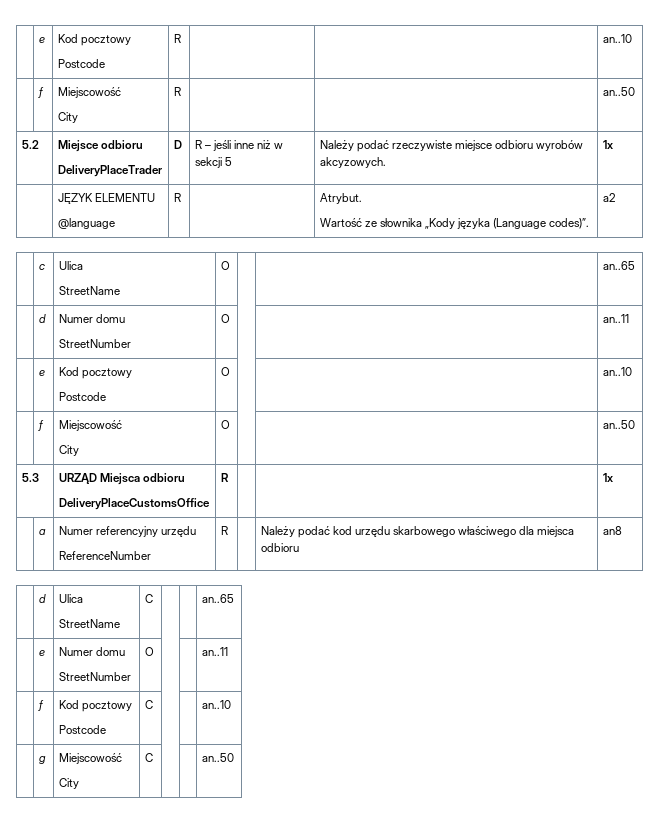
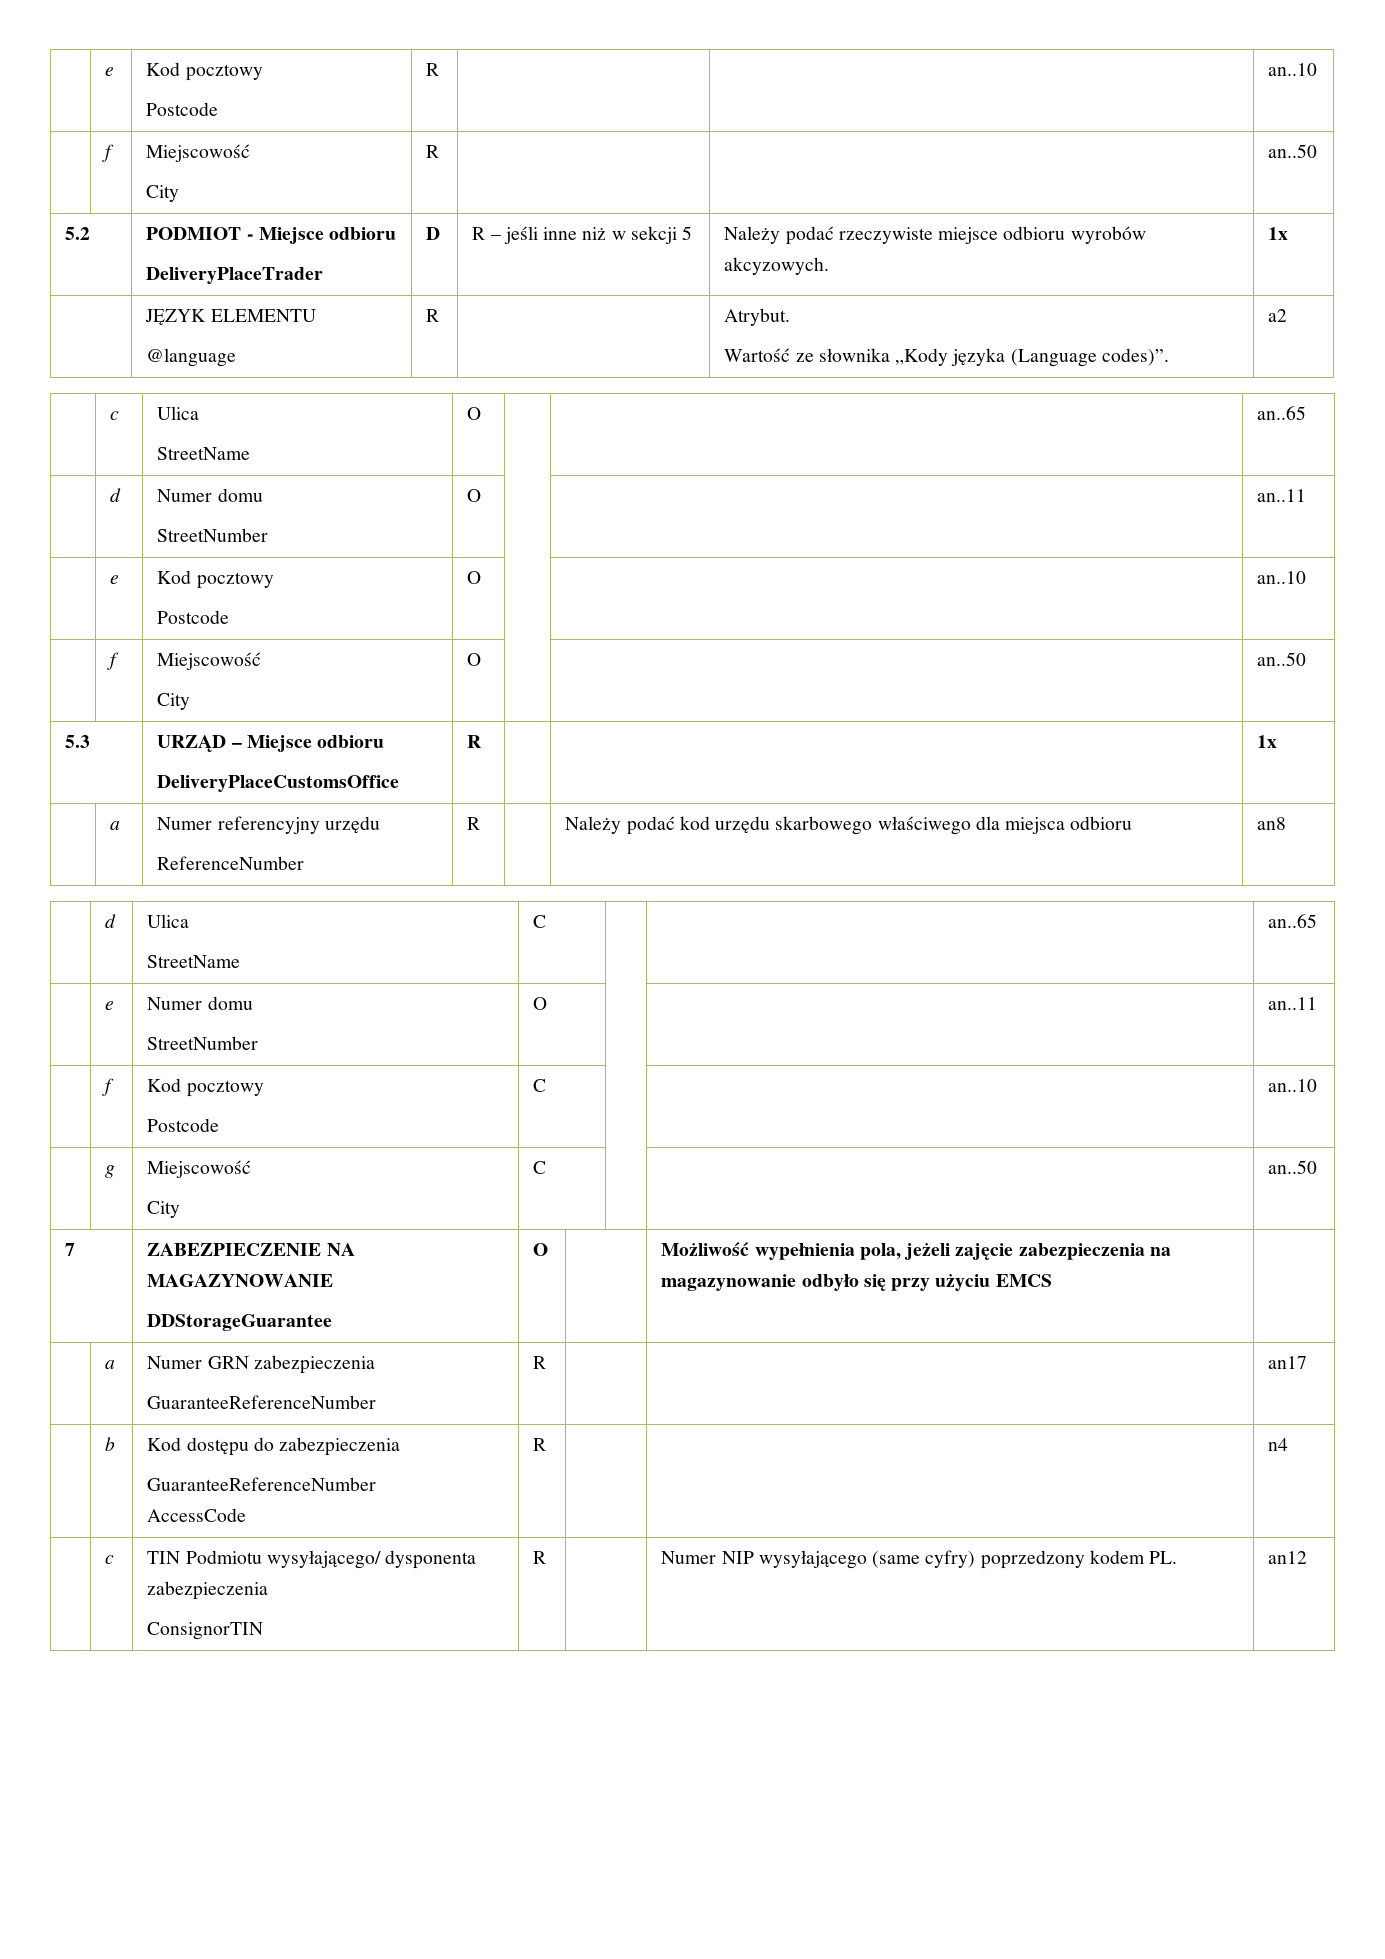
(39, 144) none -> [146,227,254,240] PODMIOT -
[99,473,140,485] Miejsca -> [231,735,312,752] – Miejsce
(234, 757) none -> [65,1243,76,1256] [147,1243,355,1256] [147,1274,334,1287] [147,1314,333,1331] [533,1243,549,1256] [661,1242,1171,1260] [661,1274,1052,1291] [105,1360,116,1369] [147,1355,375,1374] [147,1395,377,1409] [533,1356,547,1369] [1268,1356,1308,1369] [105,1437,116,1451] [147,1437,401,1456] [147,1477,377,1491] [147,1508,247,1522] [533,1438,547,1451] [1268,1438,1289,1451] [105,1555,115,1564] [147,1550,477,1569] [147,1581,269,1600] [147,1622,264,1640] [533,1551,547,1564] [661,1550,1178,1569] [1268,1551,1308,1564] // 7 | ZABEZPIECZENIE NA MAGAZYNOWANIE // DDStorageGuarantee | O | | Możliwość wypełnienia pola, jeżeli zajęcie zabezpieczenia na magazynowanie odbyło się przy użyciu EMCS | // | a | Numer GRN zabezpieczenia // GuaranteeReferenceNumber | R | | | an17 // | b | Kod dostępu do zabezpieczenia // GuaranteeReferenceNumber // AccessCode | R | | | n4 // | c | TIN Podmiotu wysyłającego/ dysponenta zabezpieczenia // ConsignorTIN | R | | Numer NIP wysyłającego (same cyfry) poprzedzony kodem PL. | an12

